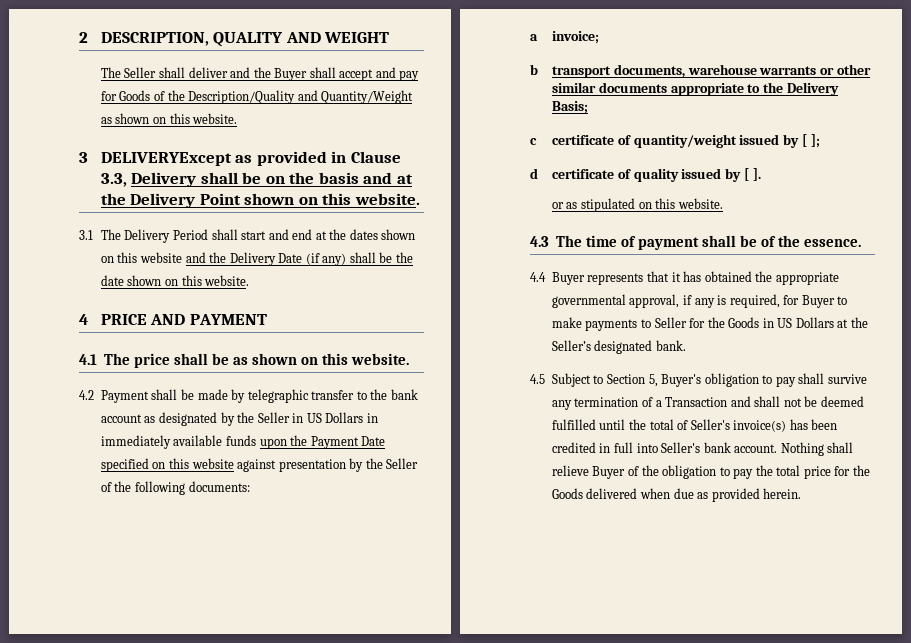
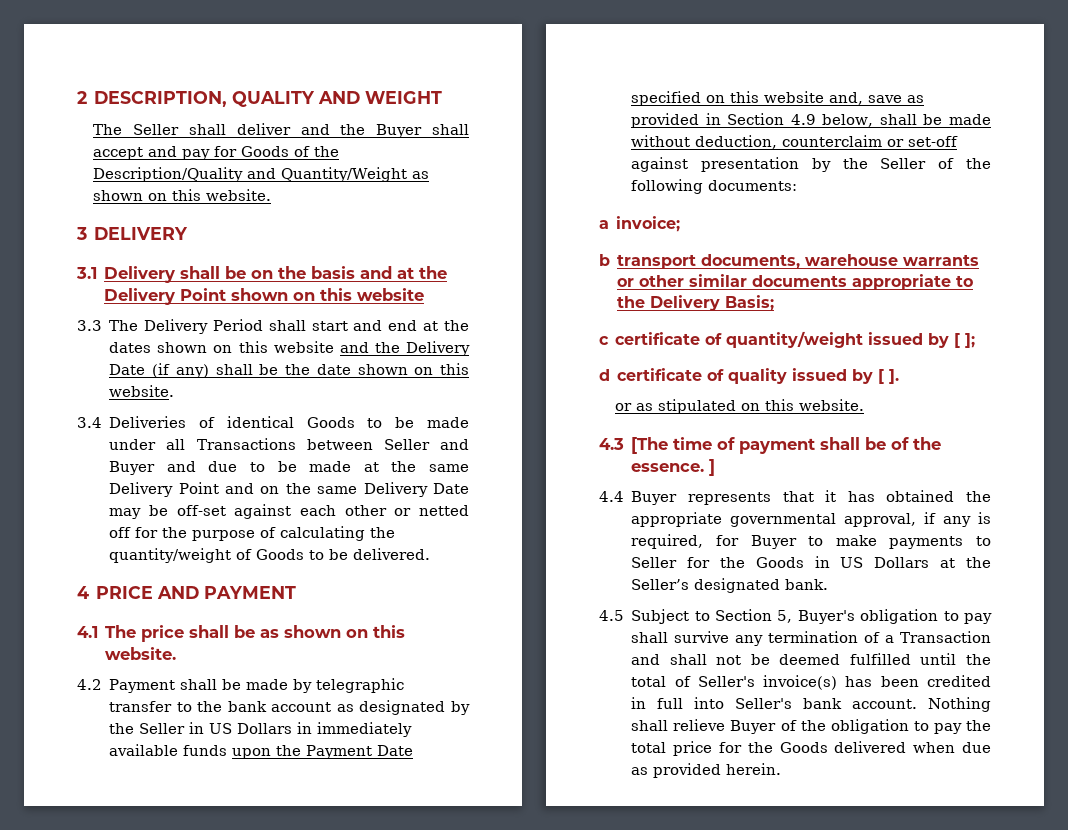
[100,151,401,166] [100,173,127,187] DELIVERYExcept as provided in Clause 3.3, -> [94,227,189,240] [76,267,97,279] DELIVERY // 3.1
[354,193,420,205] [79,230,93,240] website. // 3.1 -> [357,288,425,301] [77,320,102,331] website // 3.3
(250, 280) none -> [77,416,470,428] [109,438,469,450] [109,461,469,475] [109,482,469,497] [109,504,469,519] [109,526,396,541] [109,548,431,563] // 3.4 Deliveries of identical Goods to be made under all Transactions between Seller and Buyer and due to be made at the same Delivery Point and on the same Delivery Date may be off-set against each other or netted off for the purpose of calculating the quantity/weight of Goods to be delivered.
(234, 463) none -> [829,92,925,105] [631,113,991,128] [631,135,959,149] and, save as provided in Section 4.9 below, shall be made without deduction, counterclaim or set-off
[555,235,582,247] The -> [631,437,669,454] [The
(861, 243) none -> [709,459,716,476] ]

